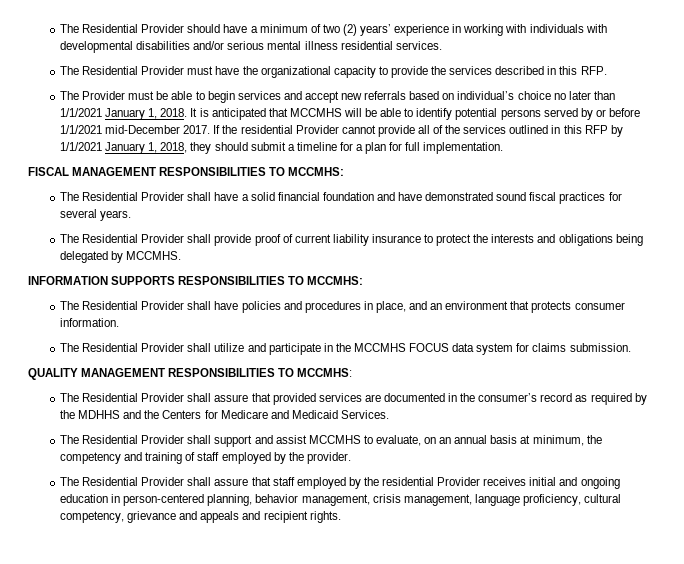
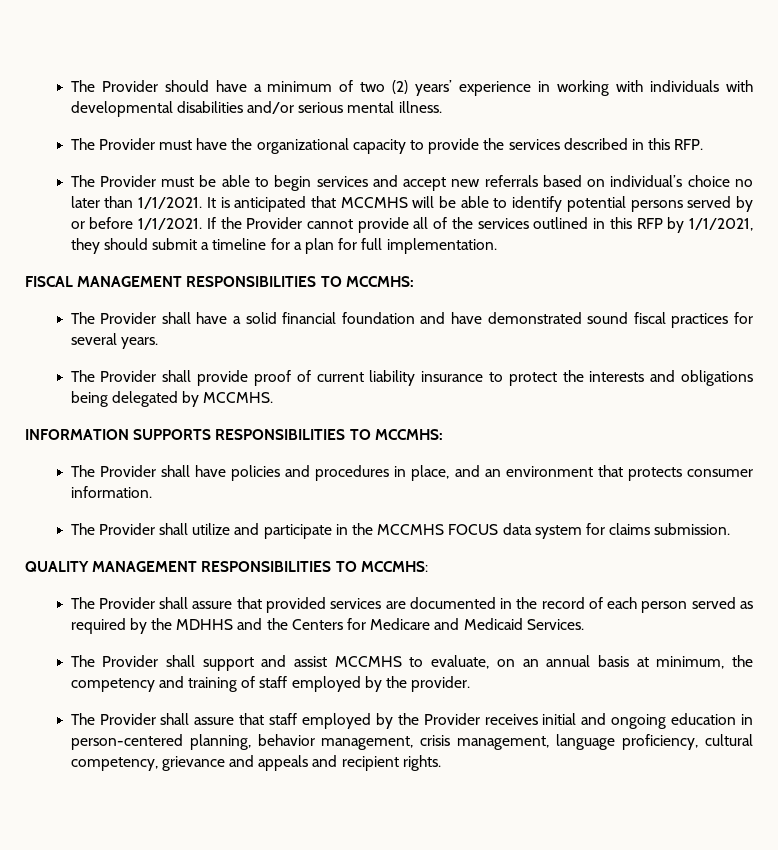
[59,24,139,33] The Residential -> [70,80,95,92] The
[304,41,442,50] [59,66,139,75] illness residential services. // The Residential -> [398,101,442,113] [70,138,95,150] illness. // The
[59,108,188,120] 1/1/2021 January 1, 2018. -> [138,197,203,209] 1/1/2021.
[59,125,211,134] 1/1/2021 mid-December 2017. -> [138,218,203,230] 1/1/2021.
[240,125,293,134] residential -> (242, 223) none
[59,142,188,154] 1/1/2021 January 1, 2018, -> [689,218,754,231] 1/1/2021,
[82,192,139,201] Residential -> (95, 318) none
[82,234,139,243] Residential -> (95, 376) none
[82,301,139,310] Residential -> (95, 471) none
[82,343,139,352] Residential -> (95, 529) none
[82,393,139,402] Residential -> (95, 603) none
[478,393,573,402] consumer’s record -> [541,597,736,613] record of each person served
[82,435,139,444] Residential -> (95, 661) none
[82,477,139,486] Residential -> (95, 719) none
[382,477,435,486] residential -> (419, 719) none

